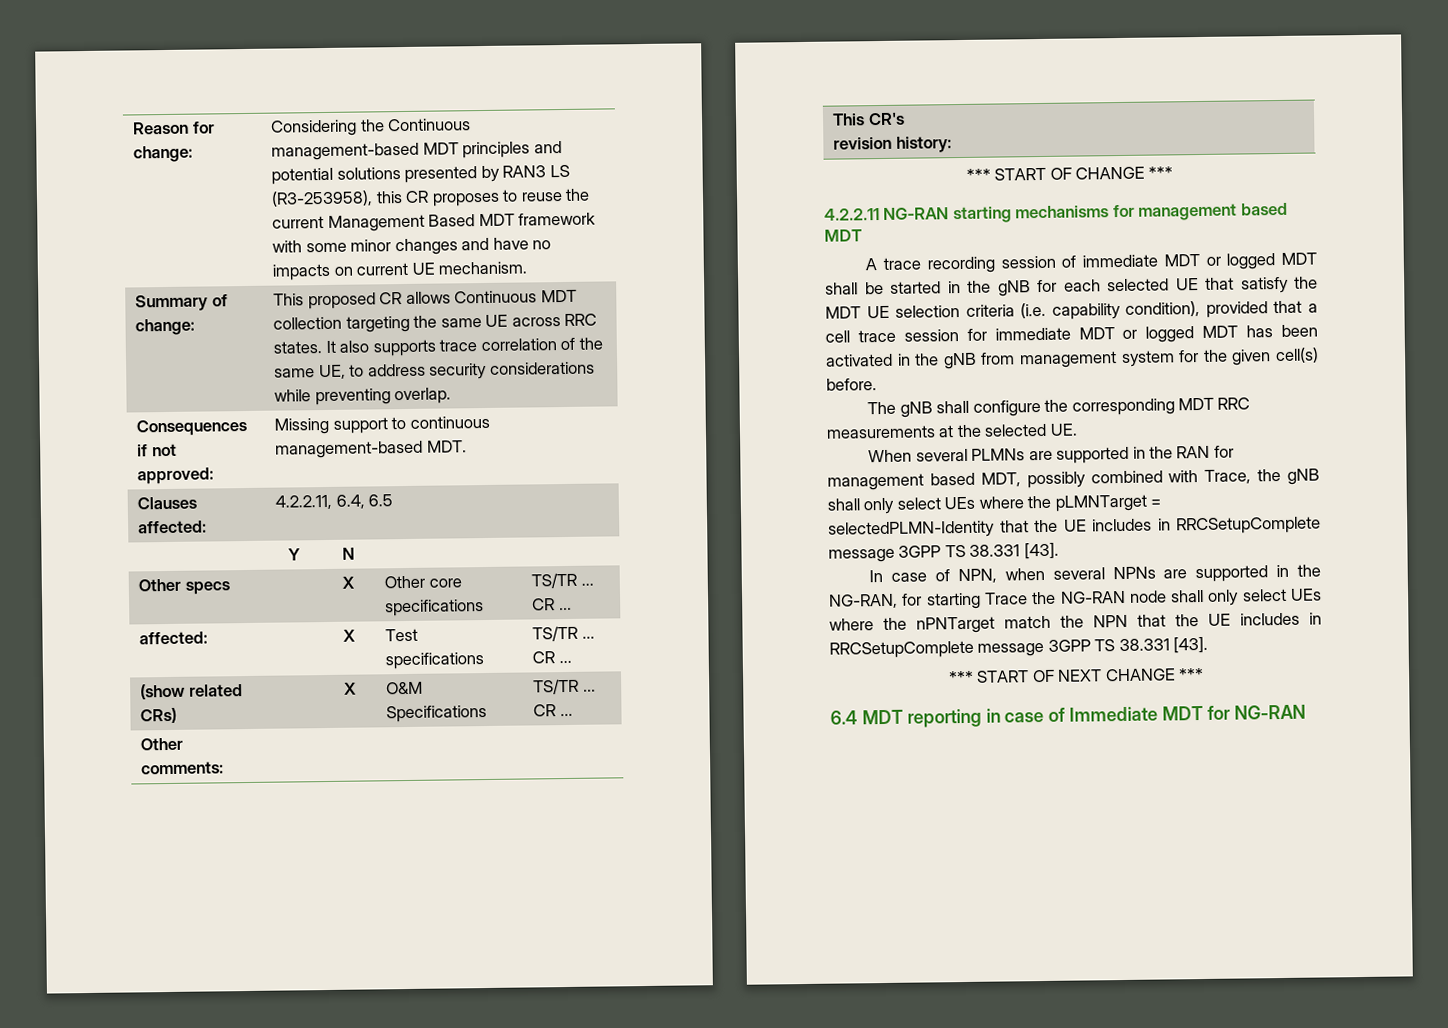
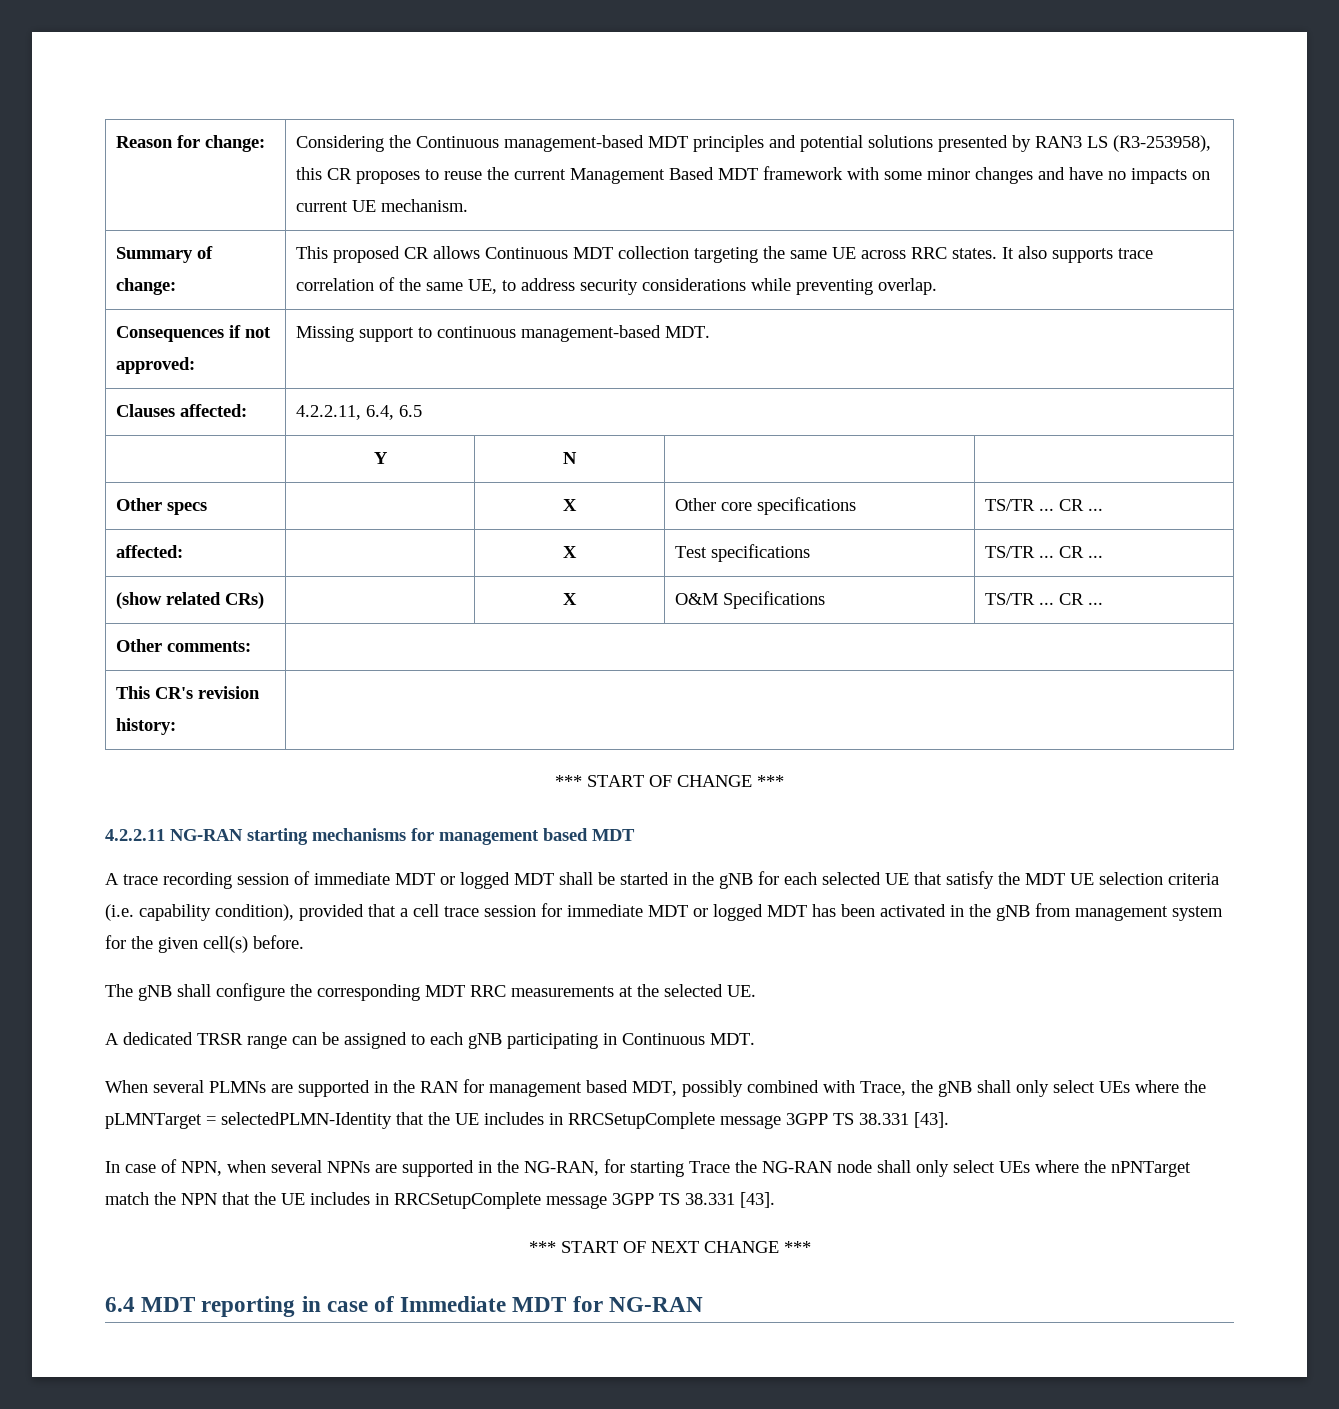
(1078, 429) none -> [105,1032,755,1049] // A dedicated TRSR range can be assigned to each gNB participating in Continuous MDT.

